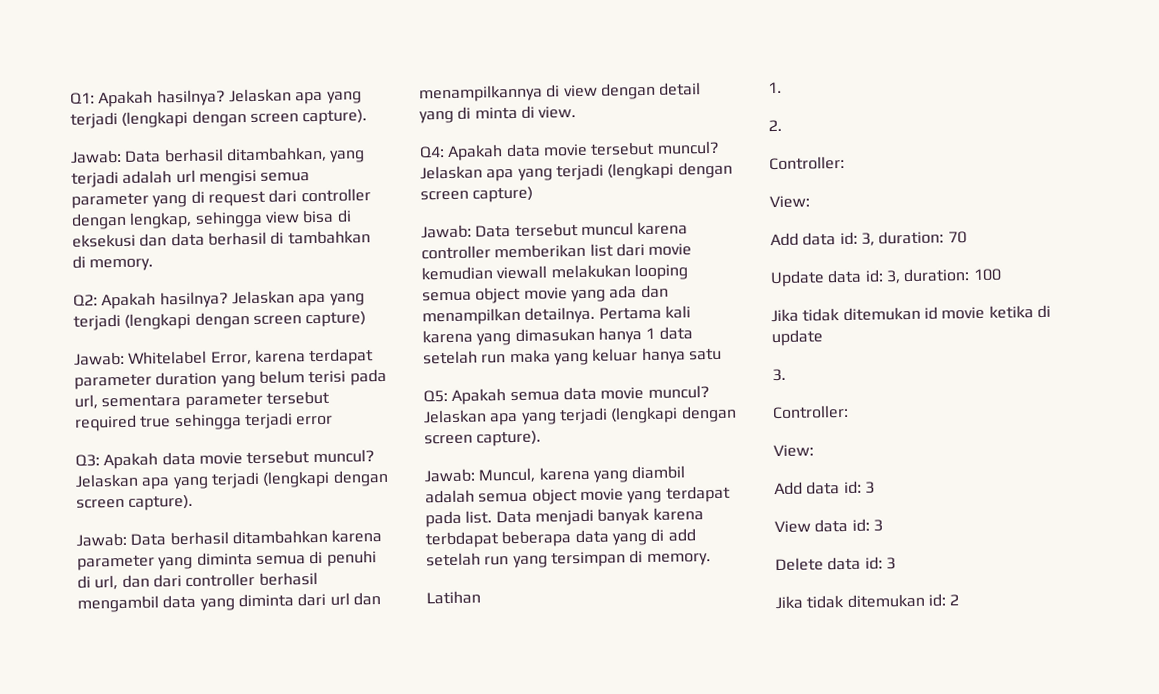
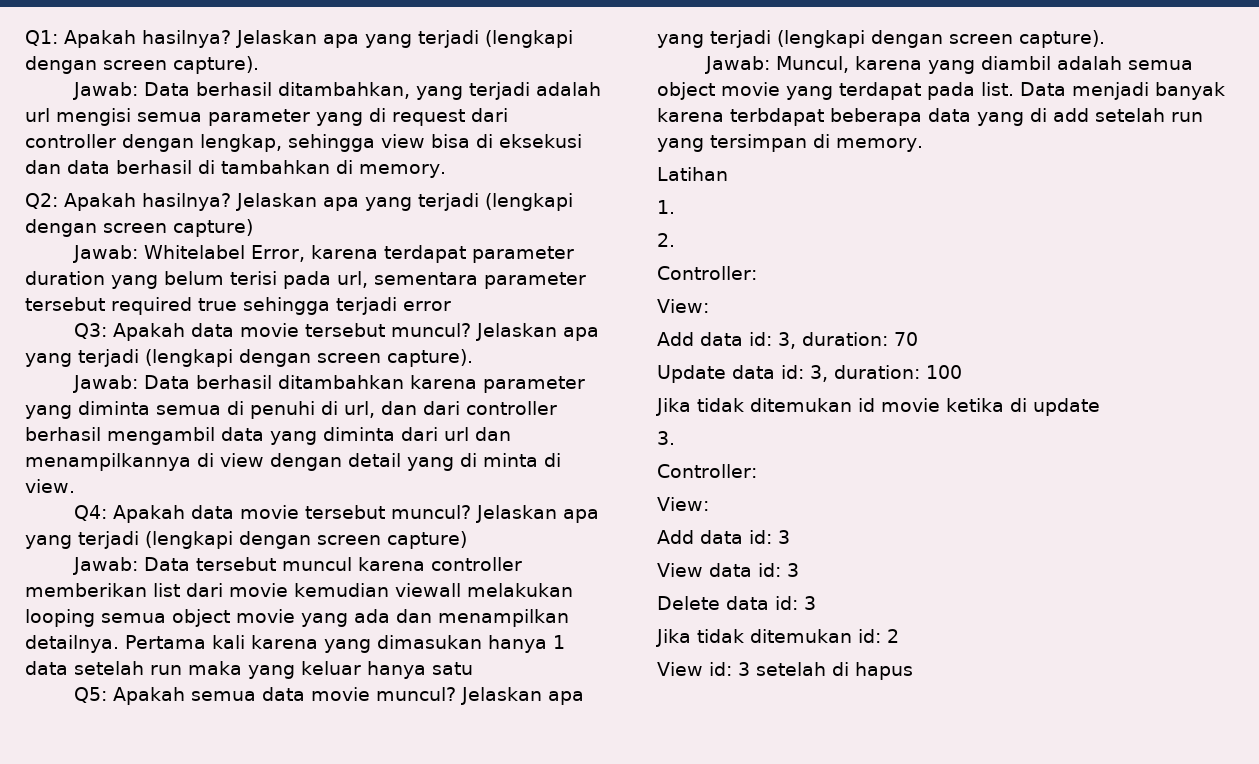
(960, 600) none -> [657,662,913,680] // View id: 3 setelah di hapus

